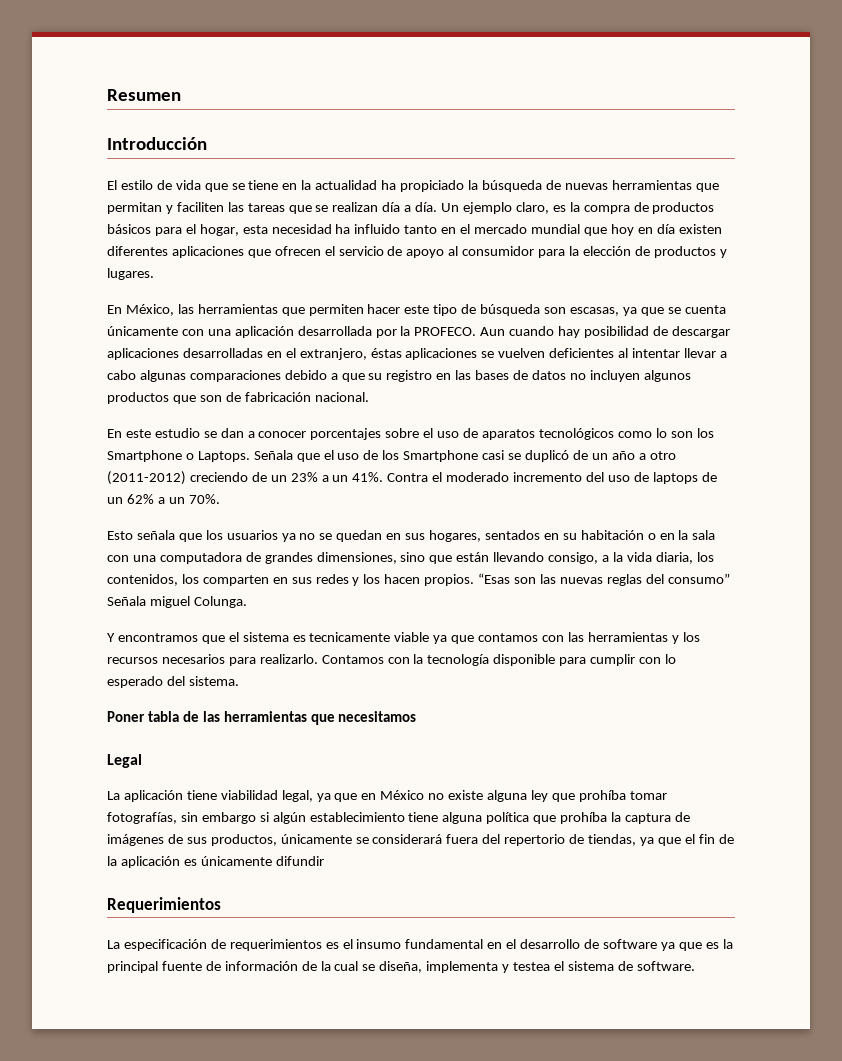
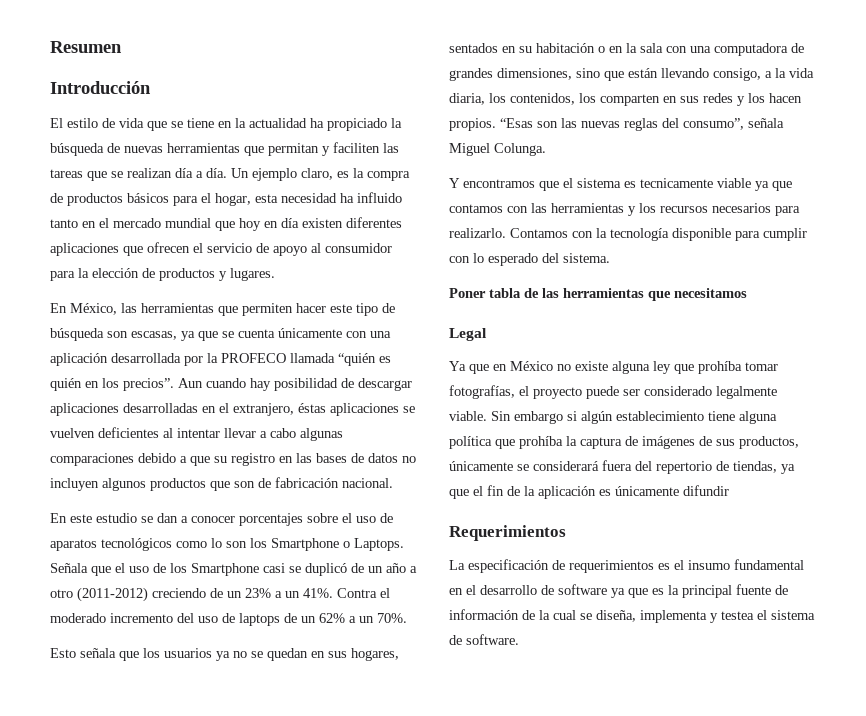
[414,327,477,336] PROFECO. -> [221,353,391,366] [50,378,174,391] PROFECO llamada “quién es quién en los precios”.
[667,573,730,584] [107,596,190,608] consumo” Señala miguel -> [683,118,784,130] [449,143,490,156] consumo”, señala Miguel
[107,790,331,802] La aplicación tiene viabilidad legal, ya -> [449,361,466,371] Ya
[180,812,198,822] sin -> [519,386,777,399] [449,411,511,421] el proyecto puede ser considerado legalmente viable. Sin

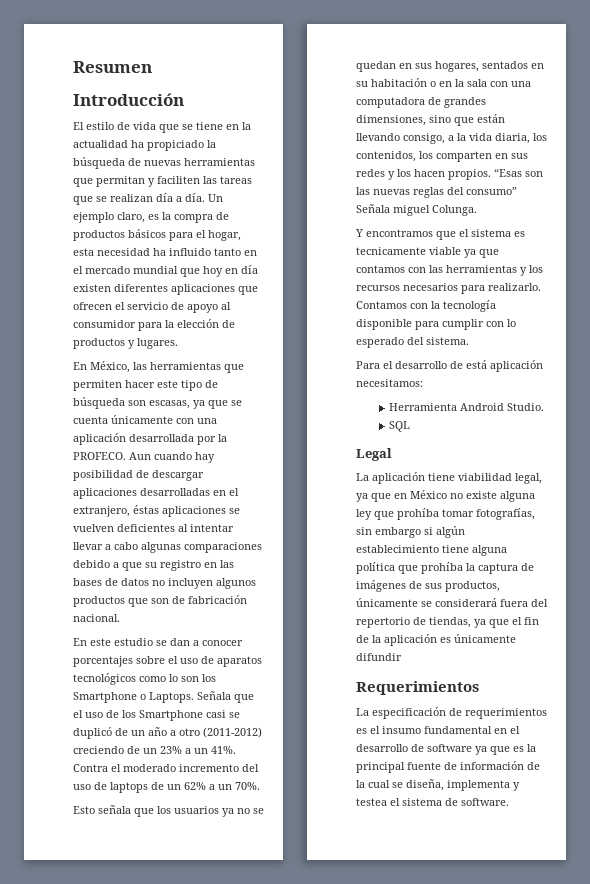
[221,353,391,366] [50,378,174,391] PROFECO llamada “quién es quién en los precios”. -> [73,452,126,460] PROFECO.
[683,118,784,130] [449,143,490,156] consumo”, señala Miguel -> [466,187,517,195] [356,204,430,216] consumo” Señala miguel
[449,288,747,301] [449,328,487,341] [449,361,466,371] Poner tabla de las herramientas que necesitamos // Legal // Ya -> [356,360,543,372] [356,379,423,387] [388,403,544,411] [388,421,410,432] [356,448,392,461] [356,472,542,484] [356,493,368,502] Para el desarrollo de está aplicación necesitamos: // Herramienta Android Studio. // SQL // Legal // La aplicación tiene viabilidad legal, ya
[519,386,777,399] [449,411,511,421] el proyecto puede ser considerado legalmente viable. Sin -> [356,527,372,535] sin

